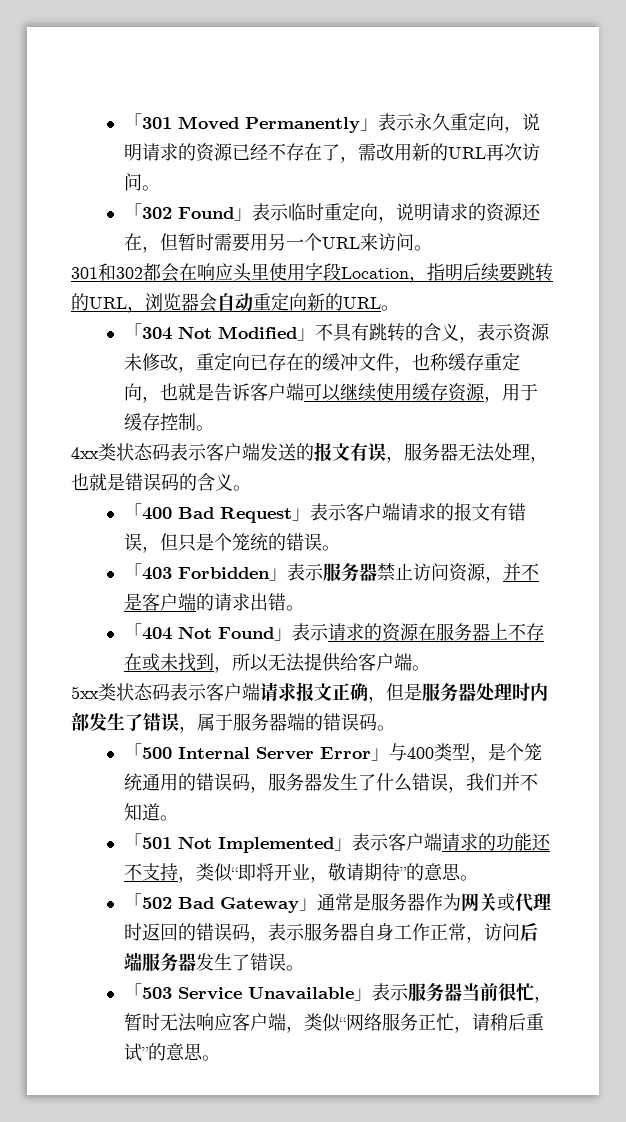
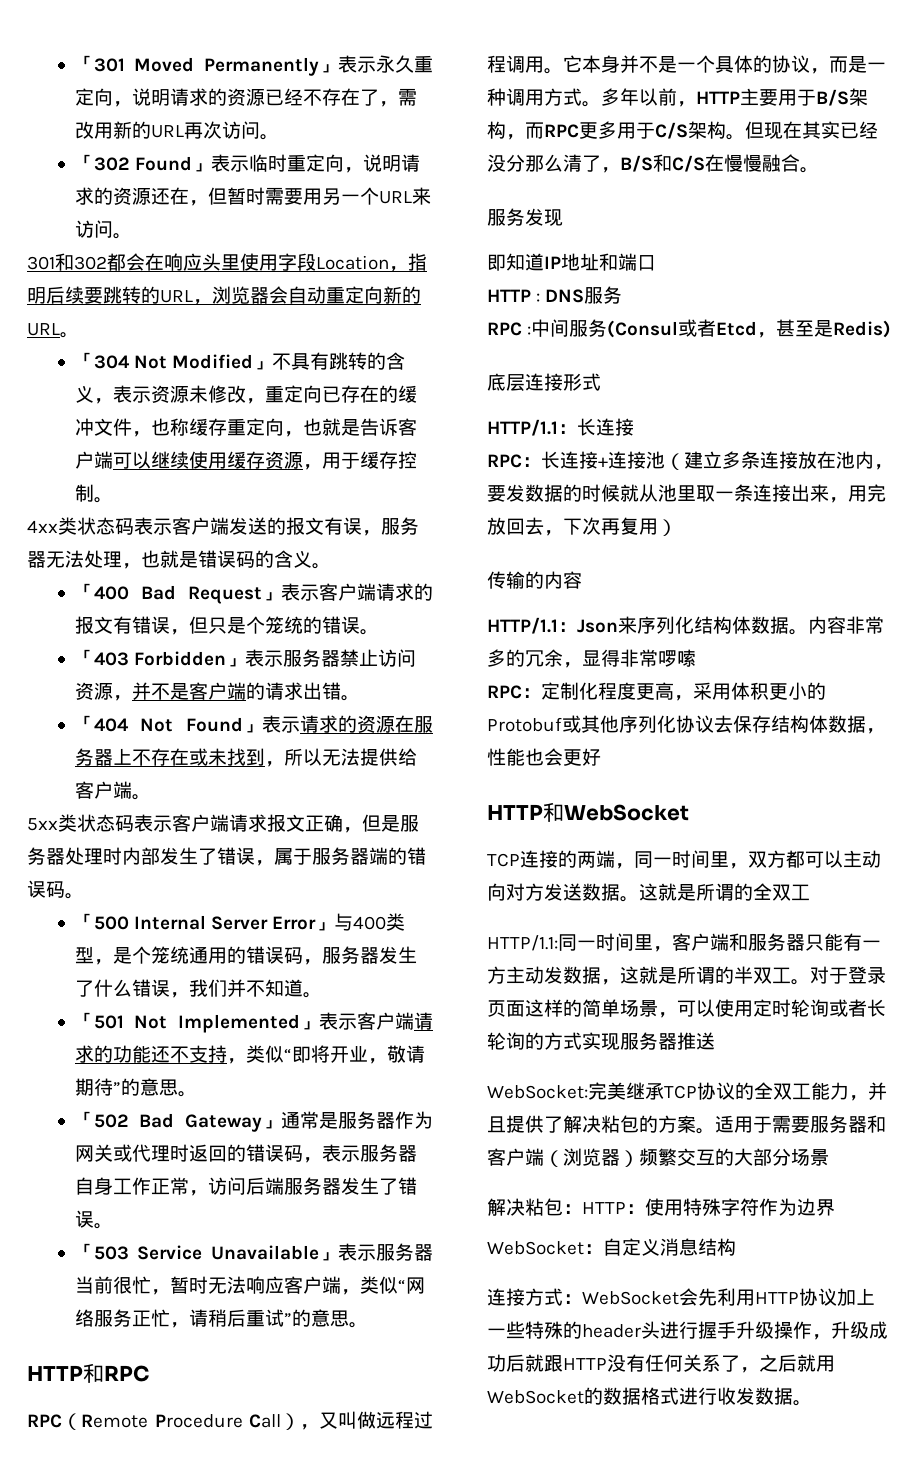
(220, 1058) none -> [27,1363,149,1383] [27,1411,433,1430] [487,55,886,74] [487,88,868,107] [487,121,878,140] [487,154,819,173] [487,208,563,226] [487,253,656,271] [487,286,623,304] [487,319,892,338] [487,373,601,391] [487,418,634,436] [487,451,893,470] [487,484,886,503] [487,517,677,536] [487,571,582,589] [487,616,884,635] [487,649,696,668] [487,682,826,701] [487,715,885,734] [487,748,601,766] [487,802,689,822] [487,850,881,869] [487,883,810,902] [487,933,881,952] [487,966,886,985] [487,999,886,1018] [487,1032,715,1050] [487,1082,887,1101] [487,1115,886,1134] [487,1148,829,1167] [487,1198,835,1216] [487,1238,736,1256] [487,1288,875,1306] [487,1321,888,1340] [487,1354,835,1373] [487,1387,812,1406] // HTTP和RPC // RPC（Remote Procedure Call），又叫做远程过程调用。它本身并不是一个具体的协议，而是一种调用方式。多年以前，HTTP主要用于B/S架构，而RPC更多用于C/S架构。但现在其实已经没分那么清了，B/S和C/S在慢慢融合。 // 服务发现 // 即知道IP地址和端口 // HTTP : DNS服务 // RPC :中间服务(Consul或者Etcd，甚至是Redis) // 底层连接形式 // HTTP/1.1：长连接 // RPC：长连接+连接池（建立多条连接放在池内，要发数据的时候就从池里取一条连接出来，用完放回去，下次再复用） // 传输的内容 // HTTP/1.1：Json来序列化结构体数据。内容非常多的冗余，显得非常啰嗦 // RPC：定制化程度更高，采用体积更小的Protobuf或其他序列化协议去保存结构体数据，性能也会更好 // HTTP和WebSocket // TCP连接的两端，同一时间里，双方都可以主动向对方发送数据。这就是所谓的全双工 // HTTP/1.1:同一时间里，客户端和服务器只能有一方主动发数据，这就是所谓的半双工。对于登录页面这样的简单场景，可以使用定时轮询或者长轮询的方式实现服务器推送 // WebSocket:完美继承TCP协议的全双工能力，并且提供了解决粘包的方案。适用于需要服务器和客户端（浏览器）频繁交互的大部分场景 // 解决粘包：HTTP：使用特殊字符作为边界 // WebSocket：自定义消息结构 // 连接方式：WebSocket会先利用HTTP协议加上一些特殊的header头进行握手升级操作，升级成功后就跟HTTP没有任何关系了，之后就用WebSocket的数据格式进行收发数据。

